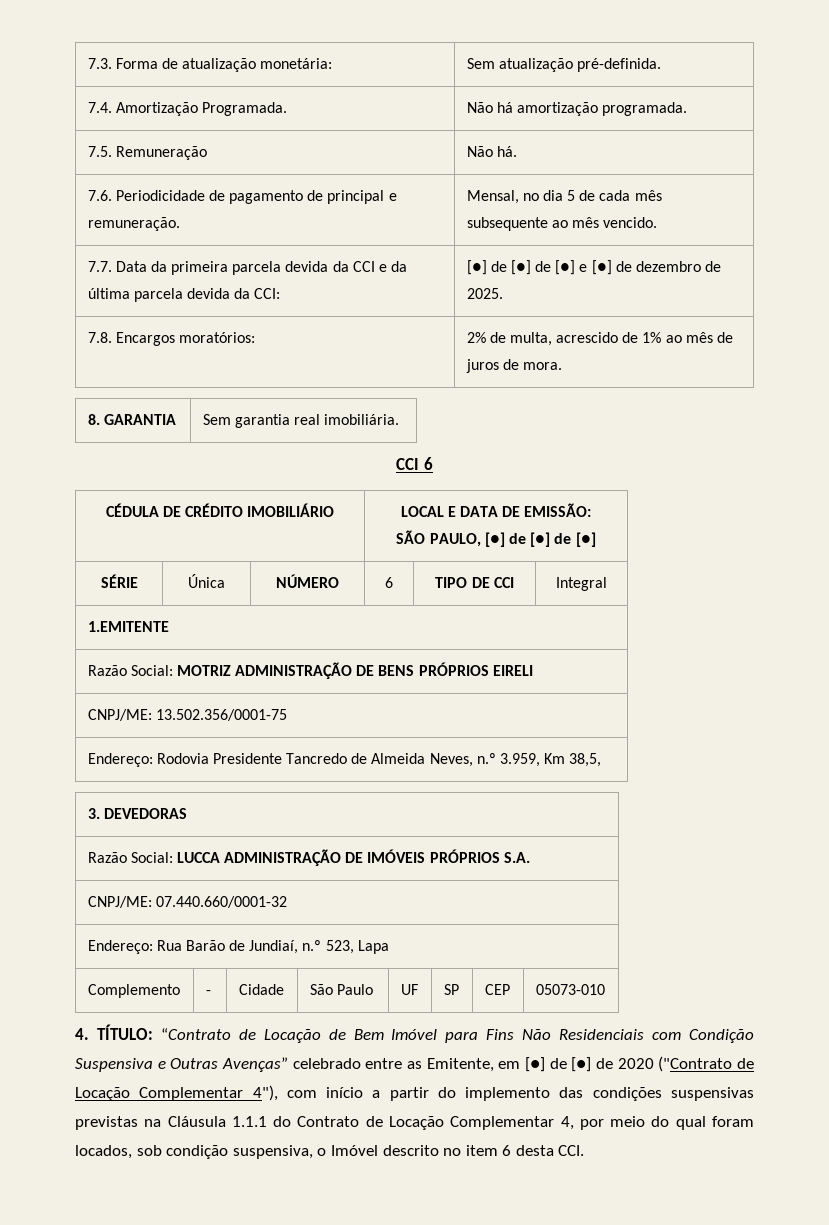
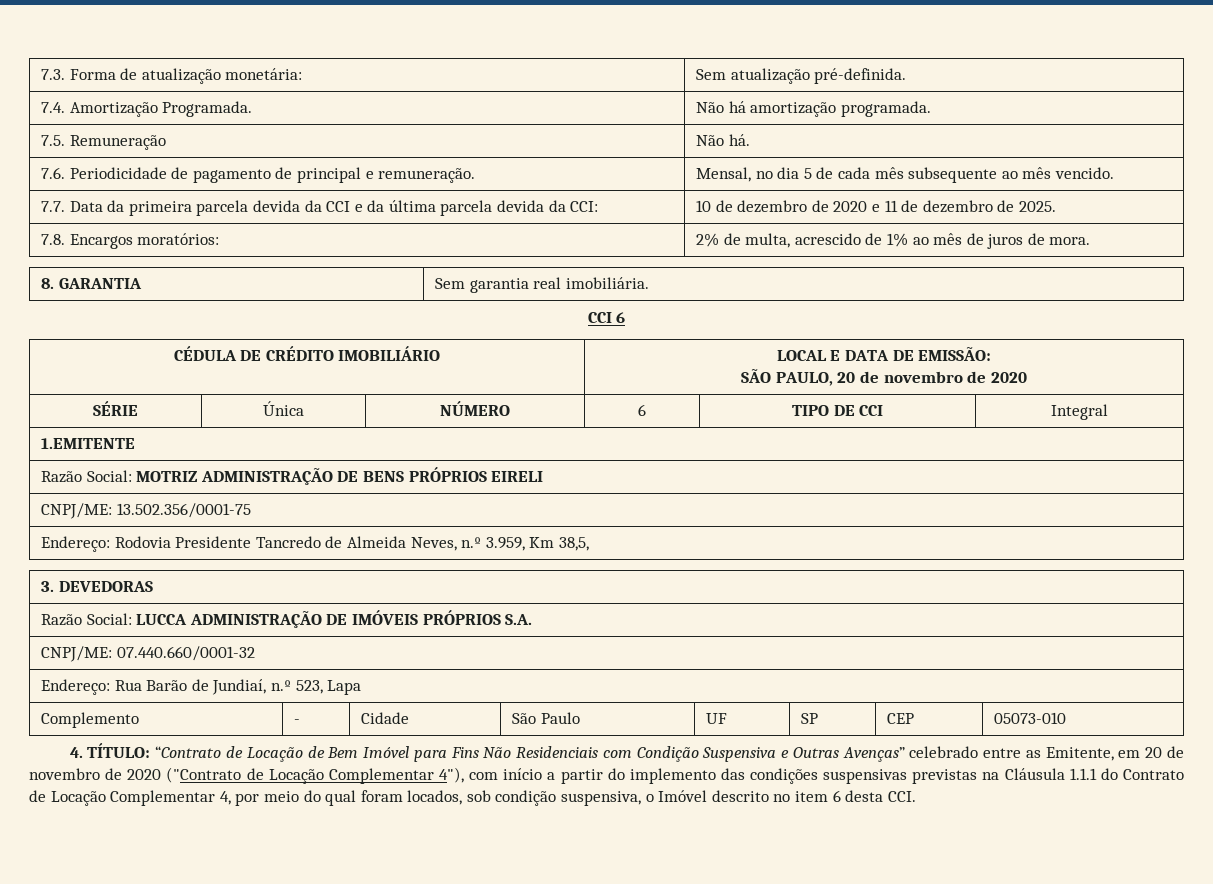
[466,260,612,275] [●] de [●] de [●] e [●] -> [695,200,898,213] 10 de dezembro de 2020 e 11
[484,532,596,547] [●] de [●] de [●] -> [837,371,1027,383] 20 de novembro de 2020
[525,1057,592,1072] [●] de [●] -> [1145,746,1184,758] [29,768,100,780] 20 de novembro

